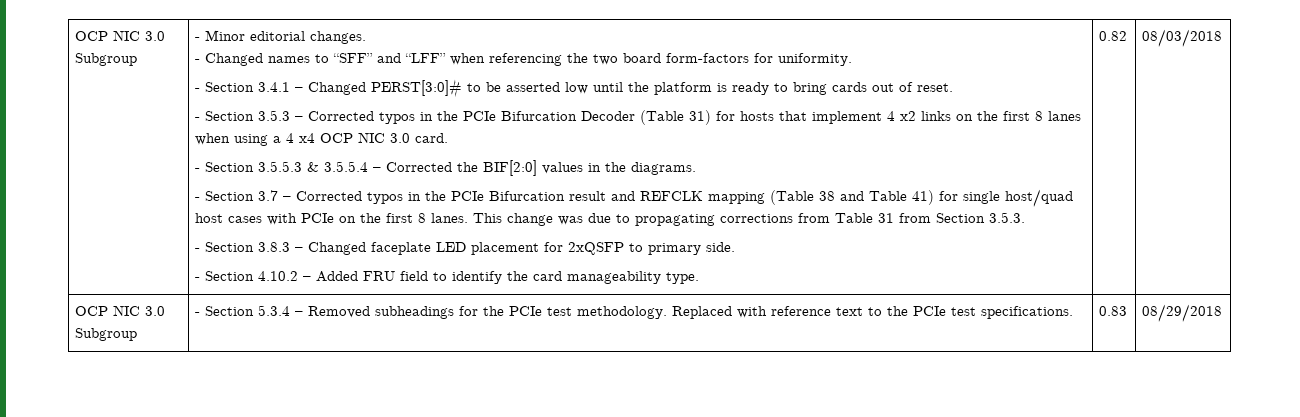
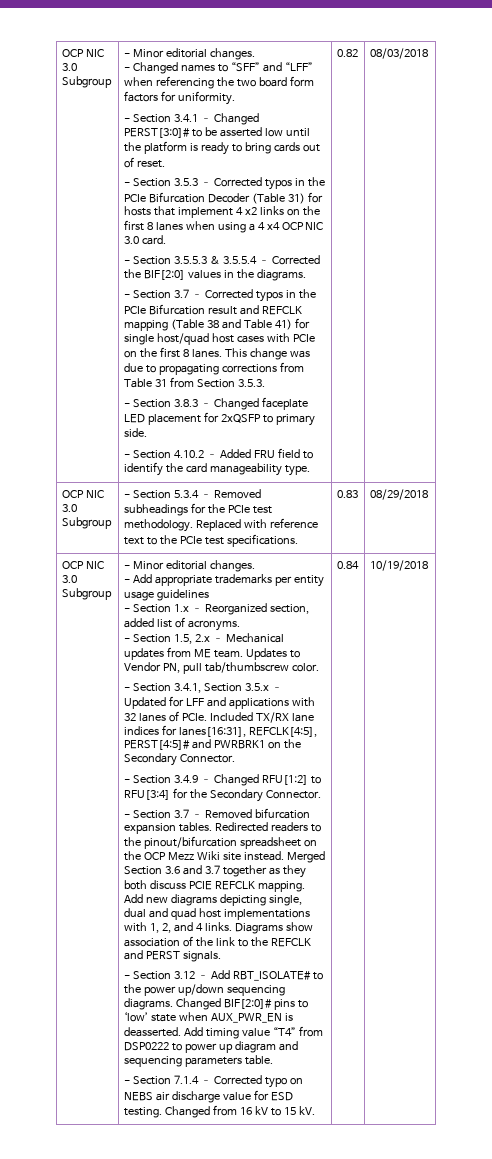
[666,53,750,63] form-factors -> [289,76,314,87] [123,91,158,102] form factors
(1223, 313) none -> [61,561,104,569] [61,575,77,583] [61,588,112,600] [123,560,255,572] [123,574,324,587] [123,589,209,601] [123,603,309,615] [123,617,240,631] [123,633,284,644] [123,647,300,660] [123,662,319,674] [123,683,282,693] [123,696,315,709] [123,711,314,723] [123,725,317,737] [123,739,301,750] [123,753,235,766] [123,774,321,786] [123,788,321,802] [123,808,310,819] [123,822,321,834] [123,836,317,849] [123,851,325,863] [123,865,306,878] [123,880,305,892] [123,894,302,906] [123,908,310,920] [123,922,313,934] [123,936,311,947] [123,950,221,962] [123,970,323,981] [123,984,285,996] [123,998,308,1010] [123,1012,293,1023] [123,1026,323,1039] [123,1041,298,1053] [123,1055,273,1067] [123,1075,303,1088] [123,1090,293,1103] [123,1105,315,1118] [336,561,359,569] [369,560,428,571] // OCP NIC 3.0 Subgroup | - Minor editorial changes. // - Add appropriate trademarks per entity usage guidelines // - Section 1.x – Reorganized section, added list of acronyms. // - Section 1.5, 2.x – Mechanical updates from ME team. Updates to Vendor PN, pull tab/thumbscrew color. // - Section 3.4.1, Section 3.5.x – Updated for LFF and applications with 32 lanes of PCIe. Included TX/RX lane indices for lanes[16:31], REFCLK[4:5], PERST[4:5]# and PWRBRK1 on the Secondary Connector. // - Section 3.4.9 – Changed RFU[1:2] to RFU[3:4] for the Secondary Connector. // - Section 3.7 – Removed bifurcation expansion tables. Redirected readers to the pinout/bifurcation spreadsheet on the OCP Mezz Wiki site instead. Merged Section 3.6 and 3.7 together as they both discuss PCIE REFCLK mapping. Add new diagrams depicting single, dual and quad host implementations with 1, 2, and 4 links. Diagrams show association of the link to the REFCLK and PERST signals. // - Section 3.12 – Add RBT_ISOLATE# to the power up/down sequencing diagrams. Changed BIF[2:0]# pins to ‘low’ state when AUX_PWR_EN is deasserted. Add timing value “T4” from DSP0222 to power up diagram and sequencing parameters table. // - Section 7.1.4 – Corrected typo on NEBS air discharge value for ESD testing. Changed from 16 kV to 15 kV. | 0.84 | 10/19/2018

